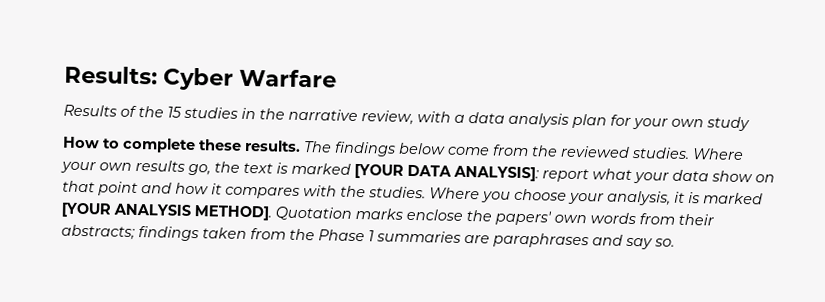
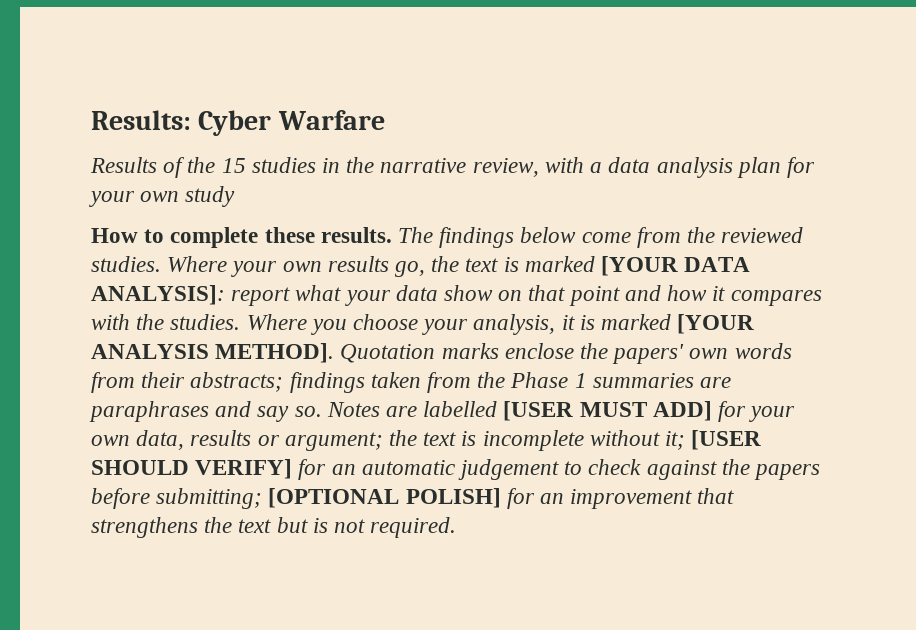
(675, 242) none -> [326,401,796,422] [91,430,762,451] [91,459,821,480] [91,488,735,509] [91,517,457,538] Notes are labelled [USER MUST ADD] for your own data, results or argument; the text is incomplete without it; [USER SHOULD VERIFY] for an automatic judgement to check against the papers before submitting; [OPTIONAL POLISH] for an improvement that strengthens the text but is not required.

